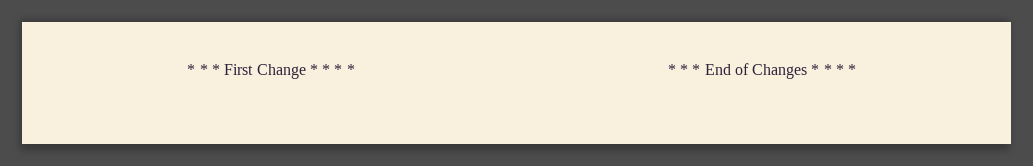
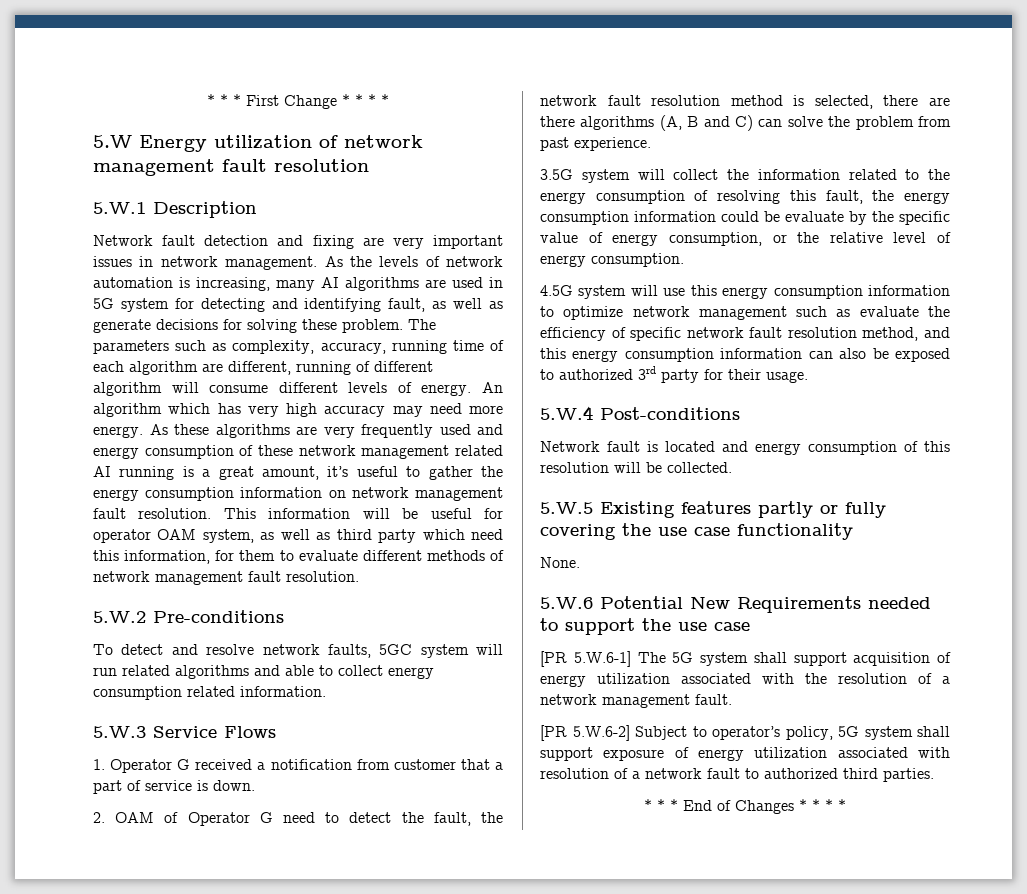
(355, 69) none -> [93,135,423,152] [93,159,369,176] [93,201,257,218] [93,235,504,249] [93,256,503,270] [93,277,503,291] [93,298,504,312] [93,319,436,333] [93,340,505,354] [93,361,433,375] [93,382,503,396] [93,403,503,417] [93,424,503,438] [93,445,503,459] [93,466,503,480] [93,487,503,501] [93,508,504,519] [93,529,504,543] [93,550,504,564] [93,571,359,585] [93,610,284,623] [93,644,503,658] [93,665,434,679] [93,686,326,700] [93,726,276,738] [93,759,503,773] [93,780,255,794] [93,812,503,826] [540,95,950,109] [540,115,951,131] [540,137,651,151] [540,169,950,183] [540,190,950,204] [540,211,950,225] [540,232,951,246] [540,253,684,267] [540,285,950,299] [540,306,950,320] [540,327,950,341] [540,348,950,362] [540,366,808,383] [540,406,740,420] [540,441,950,455] [540,462,732,473] [540,501,886,518] [540,523,853,540] [540,557,580,568] [540,596,931,613] [540,618,750,635] [540,651,951,667] [540,673,950,687] [540,694,732,708] [540,725,950,741] [540,747,950,761] [540,768,934,782] // 5.W Energy utilization of network management fault resolution // 5.W.1 Description // Network fault detection and fixing are very important issues in network management. As the levels of network automation is increasing, many AI algorithms are used in 5G system for detecting and identifying fault, as well as generate decisions for solving these problem. The parameters such as complexity, accuracy, running time of each algorithm are different, running of different algorithm will consume different levels of energy. An algorithm which has very high accuracy may need more energy. As these algorithms are very frequently used and energy consumption of these network management related AI running is a great amount, it’s useful to gather the energy consumption information on network management fault resolution. This information will be useful for operator OAM system, as well as third party which need this information, for them to evaluate different methods of network management fault resolution. // 5.W.2 Pre-conditions // To detect and resolve network faults, 5GC system will run related algorithms and able to collect energy consumption related information. // 5.W.3 Service Flows // 1. Operator G received a notification from customer that a part of service is down. // 2. OAM of Operator G need to detect the fault, the network fault resolution method is selected, there are there algorithms (A, B and C) can solve the problem from past experience. // 3.5G system will collect the information related to the energy consumption of resolving this fault, the energy consumption information could be evaluate by the specific value of energy consumption, or the relative level of energy consumption. // 4.5G system will use this energy consumption information to optimize network management such as evaluate the efficiency of specific network fault resolution method, and this energy consumption information can also be exposed to authorized 3rd party for their usage. // 5.W.4 Post-conditions // Network fault is located and energy consumption of this resolution will be collected. // 5.W.5 Existing features partly or fully covering the use case functionality // None. // 5.W.6 Potential New Requirements needed to support the use case // [PR 5.W.6-1] The 5G system shall support acquisition of energy utilization associated with the resolution of a network management fault. // [PR 5.W.6-2] Subject to operator’s policy, 5G system shall support exposure of energy utilization associated with resolution of a network fault to authorized third parties.

